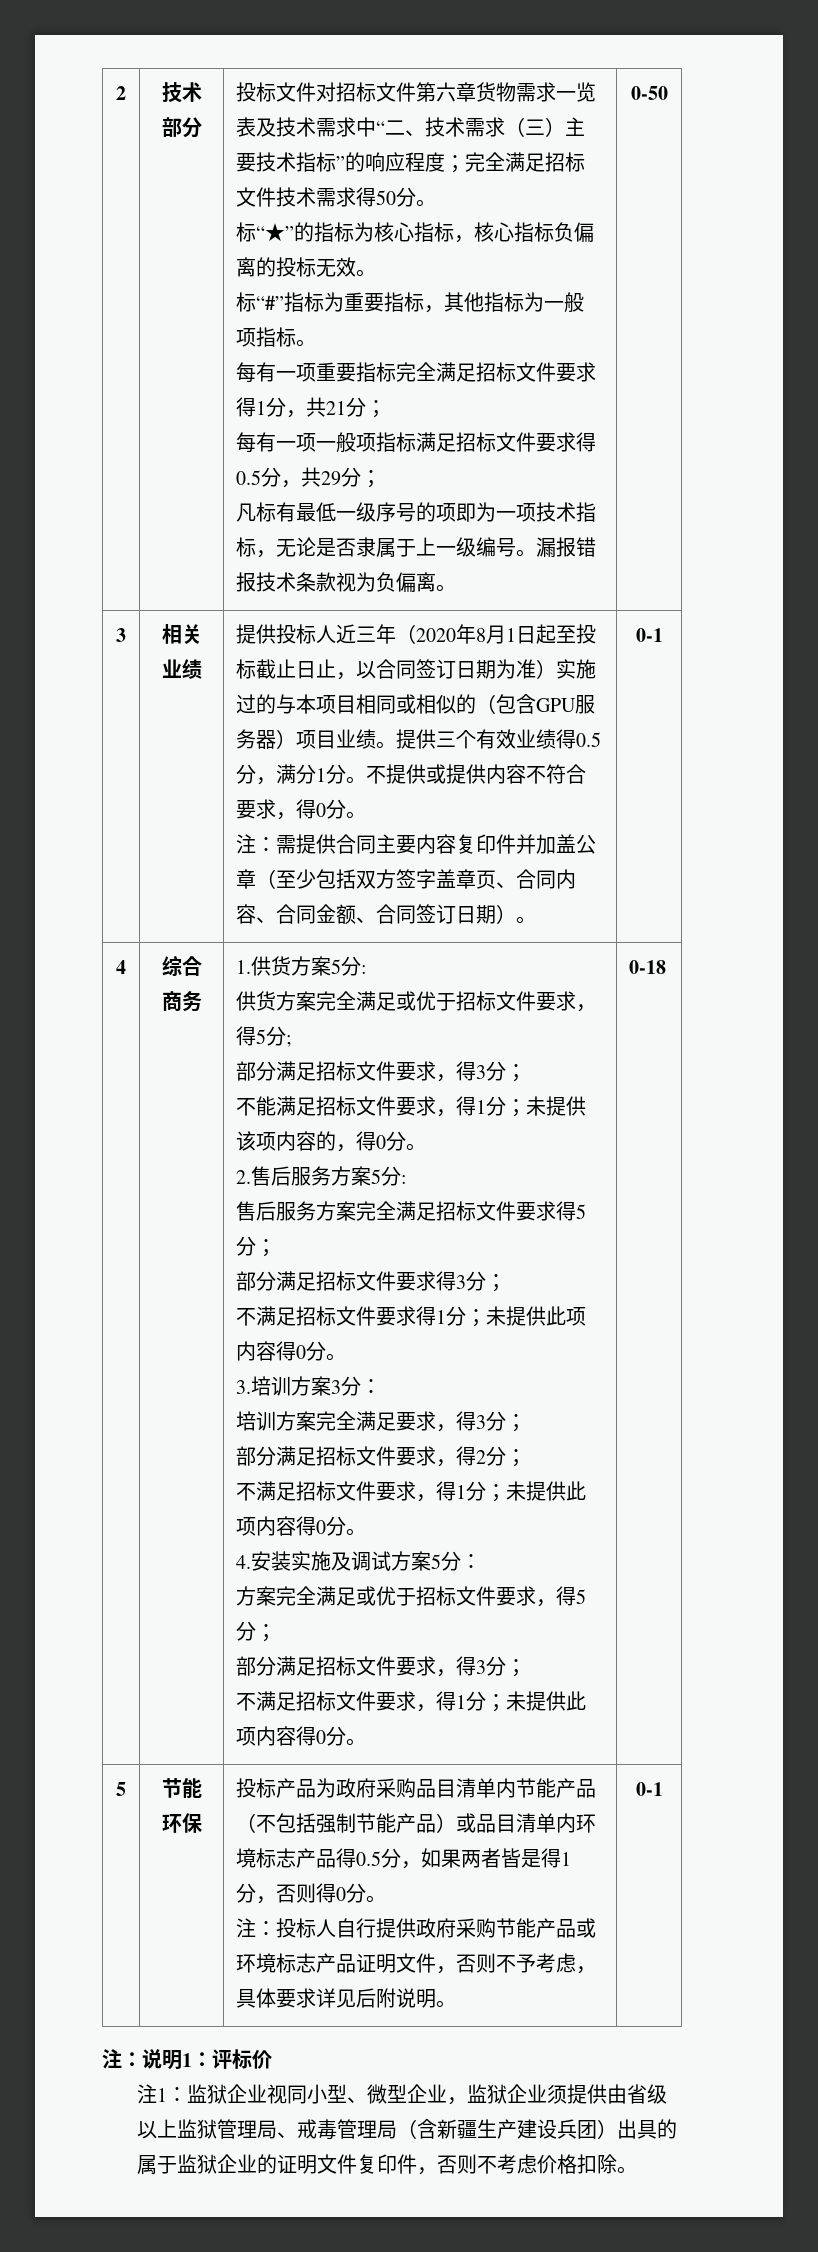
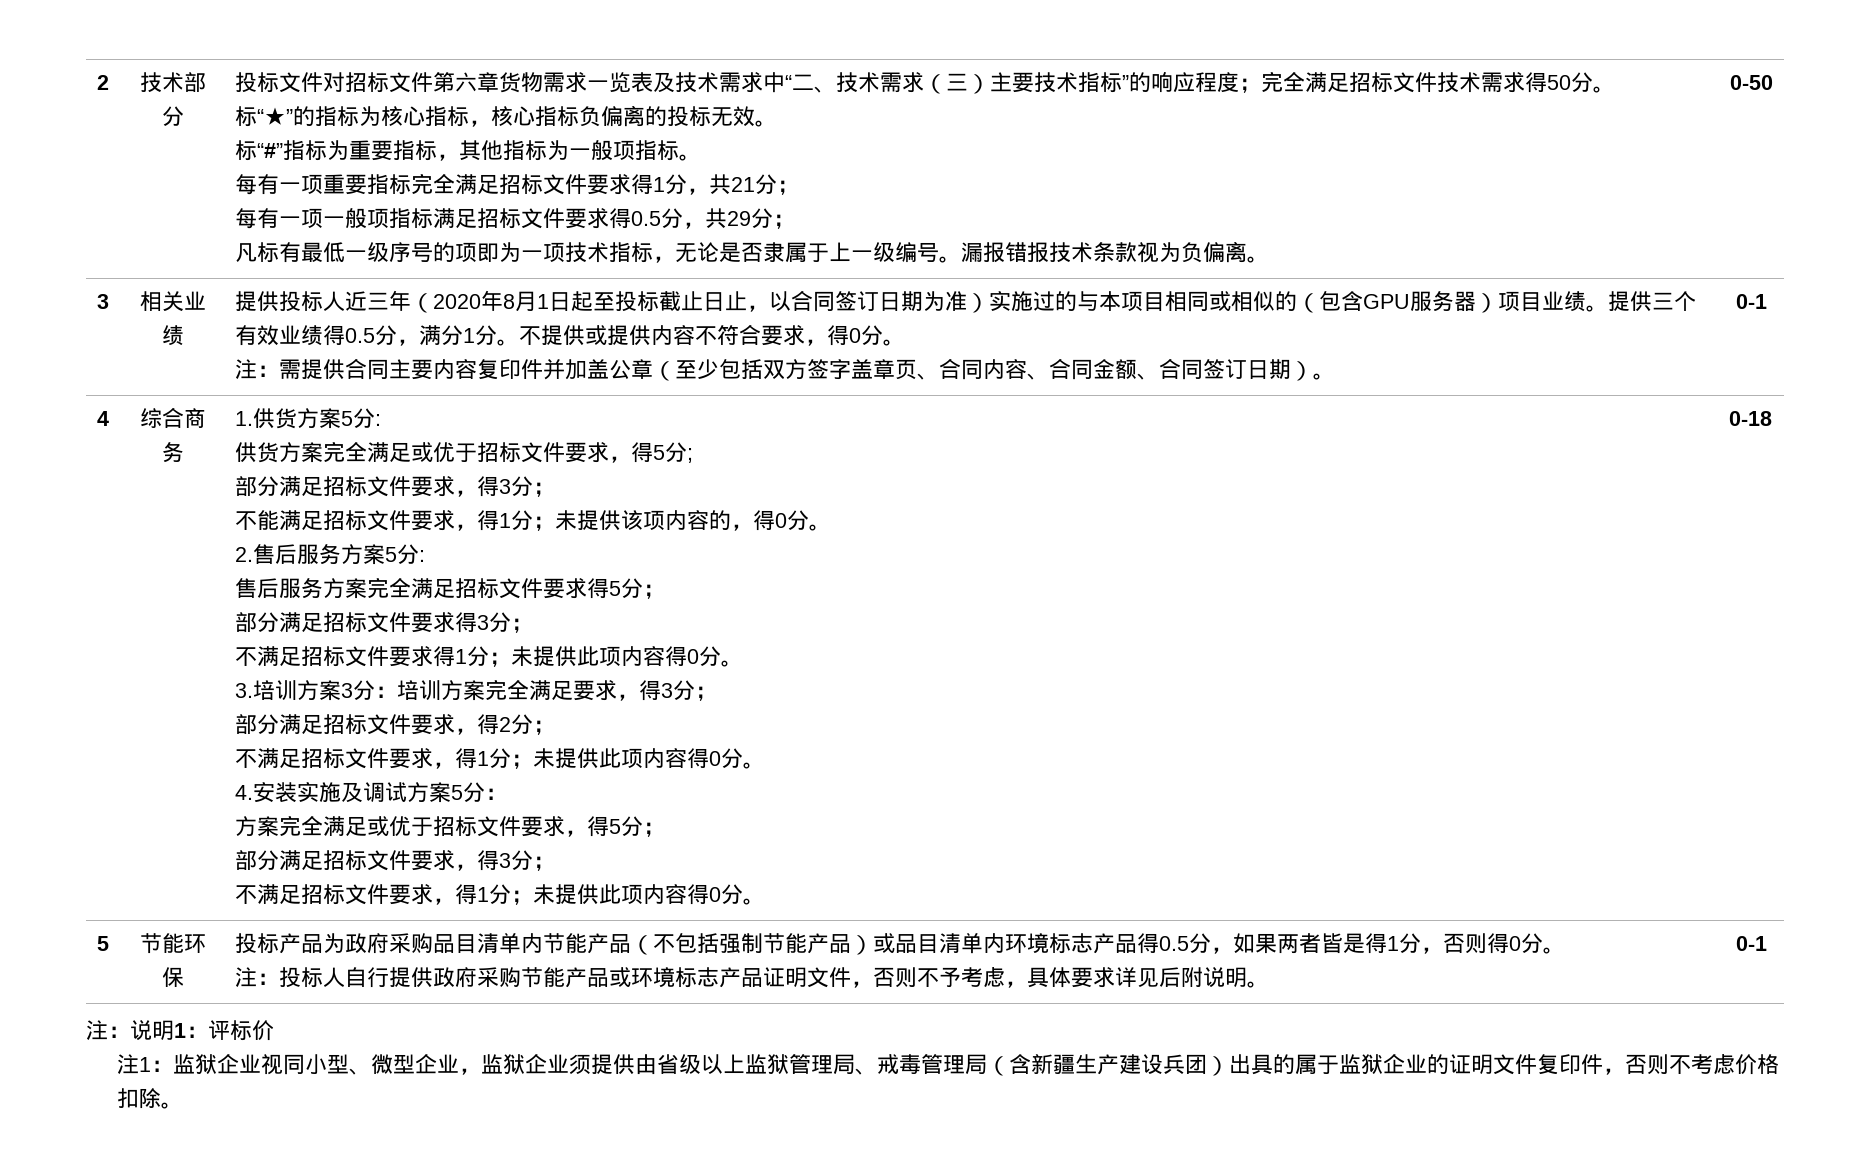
(382, 1386) // -> (398, 692) none

